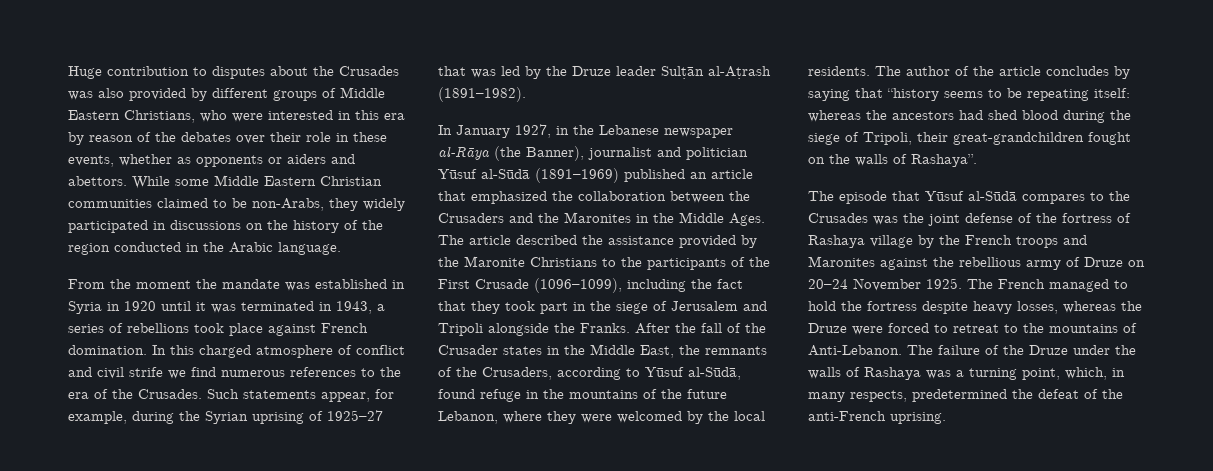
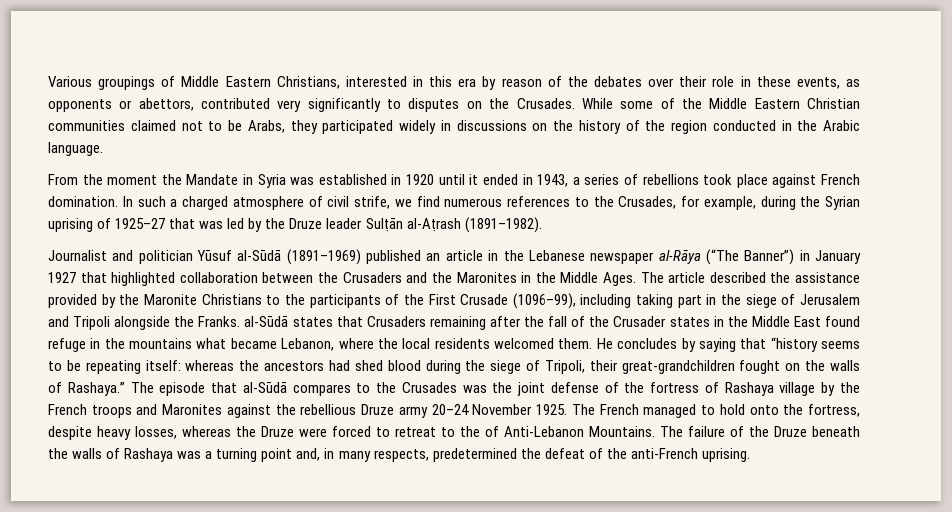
[68,66,399,79] [68,88,317,101] Huge contribution to disputes about the Crusades was also provided by different groups -> [48,76,156,90] Various groupings
[200,110,263,122] who were -> (340, 82) none
[119,154,172,166] whether -> (840, 83) none
[287,154,355,164] [68,176,209,189] aiders and abettors. While some -> [138,98,702,112] abettors, contributed very significantly to disputes on the Crusades. While some of the
[213,198,405,211] [68,220,148,233] to be non-Arabs, they widely participated -> [181,120,436,134] not to be Arabs, they participated widely
[222,279,280,289] mandate -> [186,174,286,188] Mandate in Syria
[68,301,120,314] Syria in -> (402, 179) none
[211,301,314,313] was terminated -> [482,174,518,185] ended
[170,345,194,355] this -> [137,196,178,207] such a
[356,345,405,355] [68,367,163,379] conflict and civil strife -> [327,196,390,209] civil strife,
[68,389,370,402] era of the Crusades. Such statements appear, -> [618,196,677,209] Crusades,
[438,124,733,138] [438,146,652,161] In January 1927, in the Lebanese newspaper al-Rāya (the Banner), journalist -> [48,250,107,261] Journalist
[438,191,573,204] that emphasized the -> [488,249,862,265] [48,272,176,286] in the Lebanese newspaper al-Rāya (“The Banner”) in January 1927 that highlighted
[534,278,743,293] [438,301,535,314] (1096–1099), including the fact that they took -> [512,293,674,309] (1096–99), including taking
[635,323,670,334] After -> [244,316,521,330] al-Sūdā states that Crusaders remaining after
[640,345,767,358] [438,367,741,380] East, the remnants of the Crusaders, according to Yūsuf al-Sūdā, -> [793,316,821,327] East
[643,389,727,399] [438,411,765,424] [808,66,1041,76] of the future Lebanon, where they were welcomed by the local residents. The author of the article -> [196,338,613,351] what became Lebanon, where the local residents welcomed them. He
[911,154,977,167] Rashaya”. // -> [67,382,125,396] Rashaya.”
[925,191,964,201] Yūsuf -> (238, 387) none
[1026,257,1145,270] army of Druze on -> [361,404,428,418] Druze army
[841,301,917,311] the fortress -> [749,404,860,417] onto the fortress,
[1049,323,1137,333] [808,345,902,356] mountains of Anti-Lebanon. -> [485,426,655,437] of Anti-Lebanon Mountains.
[1073,345,1110,355] under -> [812,426,860,437] beneath
[1022,367,1107,380] point, which, -> [261,448,321,462] point and,

